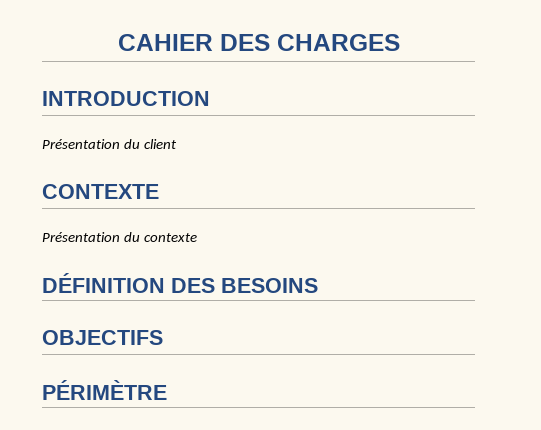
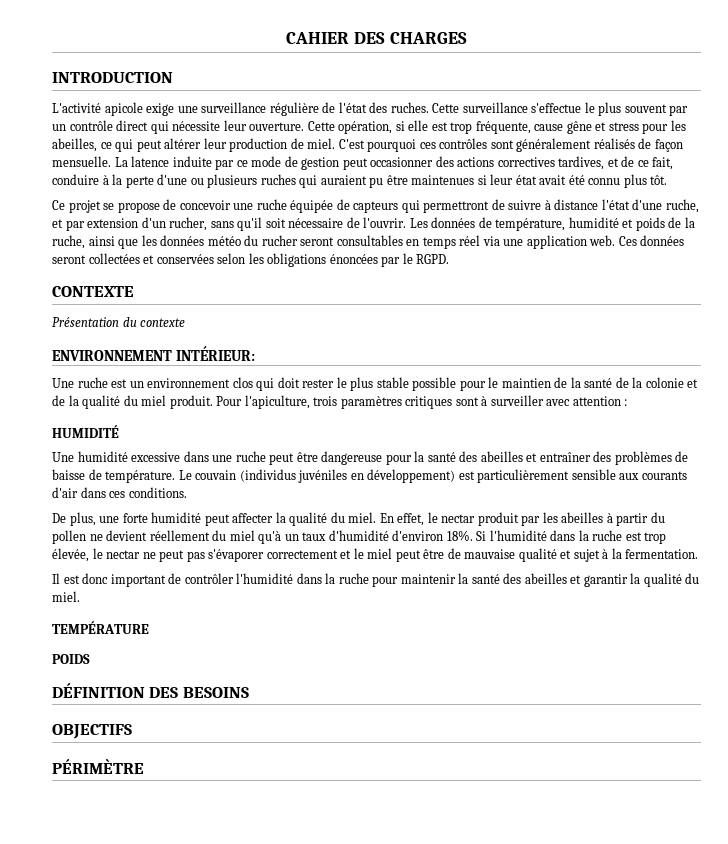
[42,139,177,149] [42,184,159,199] [42,232,197,242] Présentation du client // CONTEXTE // Présentation du contexte -> [52,102,689,116] [52,120,686,134] [52,138,683,152] [52,156,674,170] [52,174,668,188] [52,199,699,213] [52,217,695,231] [52,235,685,249] [52,253,450,267] [52,286,134,297] [52,317,186,327] [52,346,256,361] [52,377,699,391] [52,395,628,409] [52,425,119,438] [52,451,689,465] [52,469,687,483] [52,487,187,498] [52,512,665,526] [52,530,667,544] [52,548,699,562] [52,573,700,587] [52,591,80,602] [52,621,149,634] [52,654,90,664] L'activité apicole exige une surveillance régulière de l'état des ruches. Cette surveillance s'effectue le plus souvent par un contrôle direct qui nécessite leur ouverture. Cette opération, si elle est trop fréquente, cause gêne et stress pour les abeilles, ce qui peut altérer leur production de miel. C'est pourquoi ces contrôles sont généralement réalisés de façon mensuelle. La latence induite par ce mode de gestion peut occasionner des actions correctives tardives, et de ce fait, conduire à la perte d'une ou plusieurs ruches qui auraient pu être maintenues si leur état avait été connu plus tôt. // Ce projet se propose de concevoir une ruche équipée de capteurs qui permettront de suivre à distance l'état d'une ruche, et par extension d'un rucher, sans qu'il soit nécessaire de l'ouvrir. Les données de température, humidité et poids de la ruche, ainsi que les données météo du rucher seront consultables en temps réel via une application web. Ces données seront collectées et conservées selon les obligations énoncées par le RGPD. // CONTEXTE // Présentation du contexte // ENVIRONNEMENT INTÉRIEUR: // Une ruche est un environnement clos qui doit rester le plus stable possible pour le maintien de la santé de la colonie et de la qualité du miel produit. Pour l'apiculture, trois paramètres critiques sont à surveiller avec attention : // HUMIDITÉ // Une humidité excessive dans une ruche peut être dangereuse pour la santé des abeilles et entraîner des problèmes de baisse de température. Le couvain (individus juvéniles en développement) est particulièrement sensible aux courants d'air dans ces conditions. // De plus, une forte humidité peut affecter la qualité du miel. En effet, le nectar produit par les abeilles à partir du pollen ne devient réellement du miel qu'à un taux d'humidité d'environ 18%. Si l'humidité dans la ruche est trop élevée, le nectar ne peut pas s'évaporer correctement et le miel peut être de mauvaise qualité et sujet à la fermentation. // Il est donc important de contrôler l'humidité dans la ruche pour maintenir la santé des abeilles et garantir la qualité du miel. // TEMPÉRATURE // POIDS

